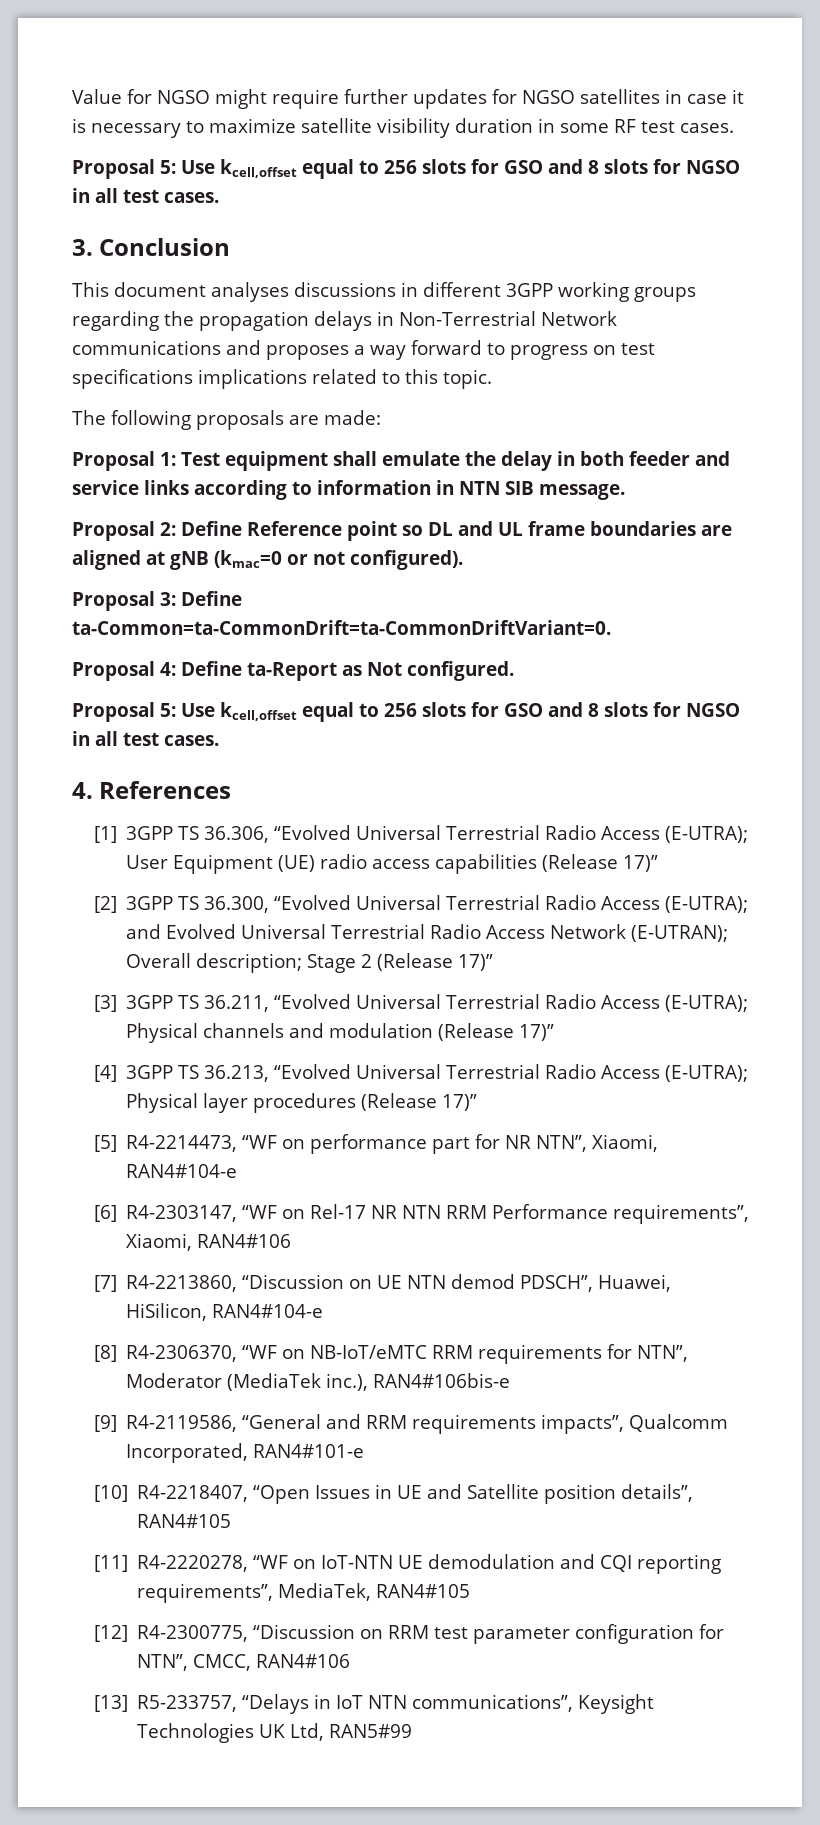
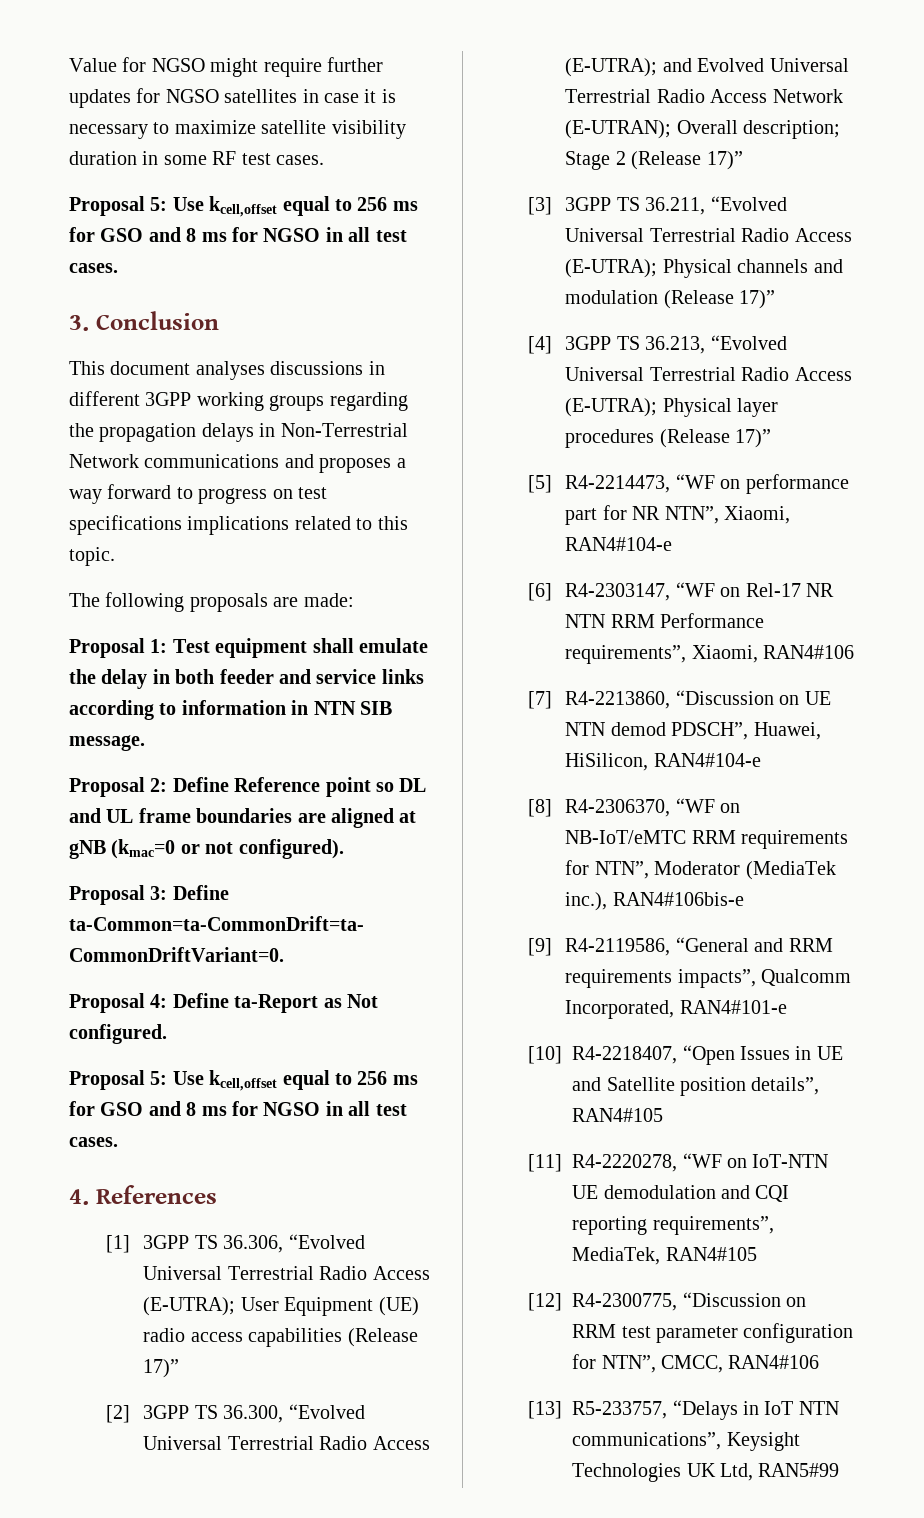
[422,159,648,174] slots for GSO and 8 slots -> [392,201,418,211] [69,227,227,242] ms for GSO and 8 ms
[422,702,648,717] slots for GSO and 8 slots -> [392,1075,418,1085] [69,1101,227,1116] ms for GSO and 8 ms

